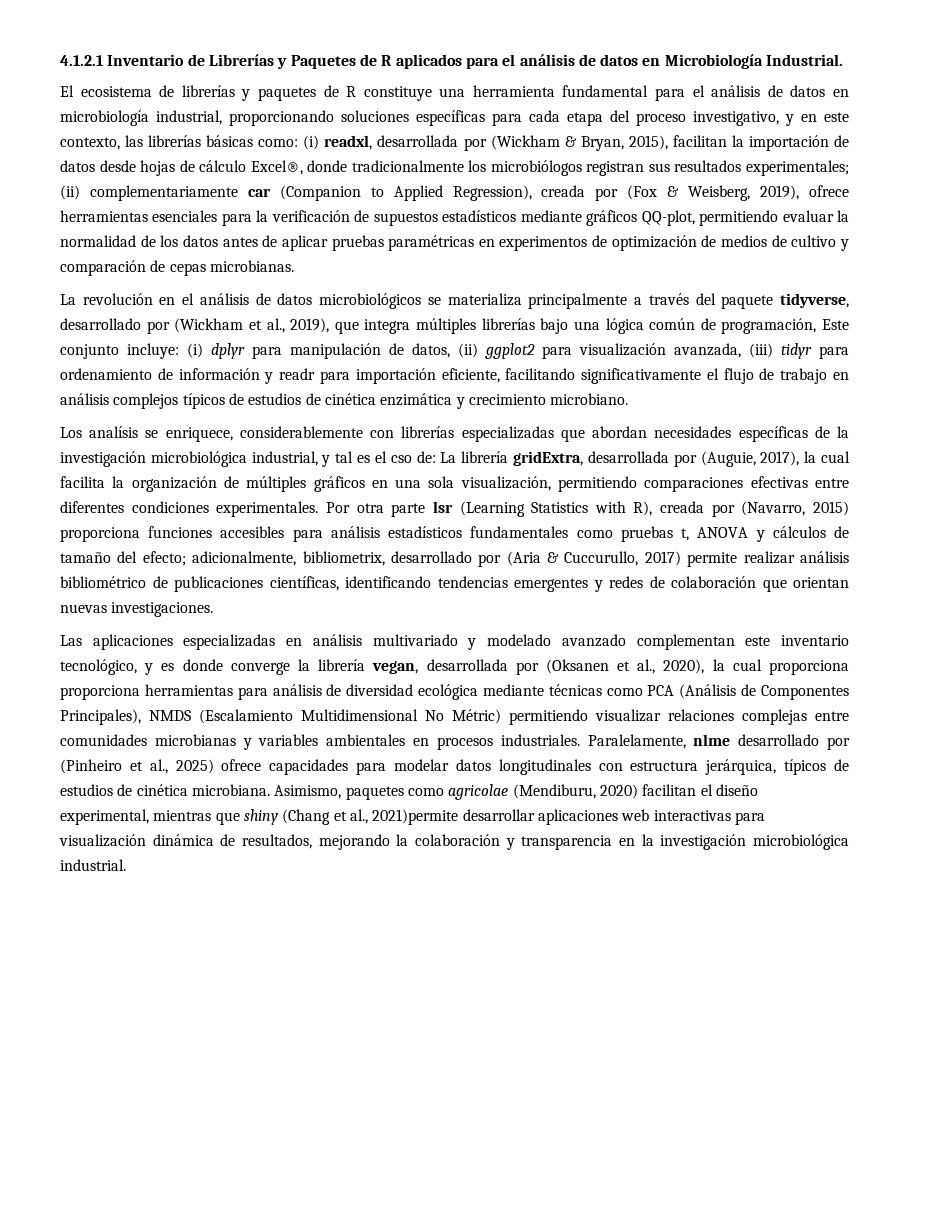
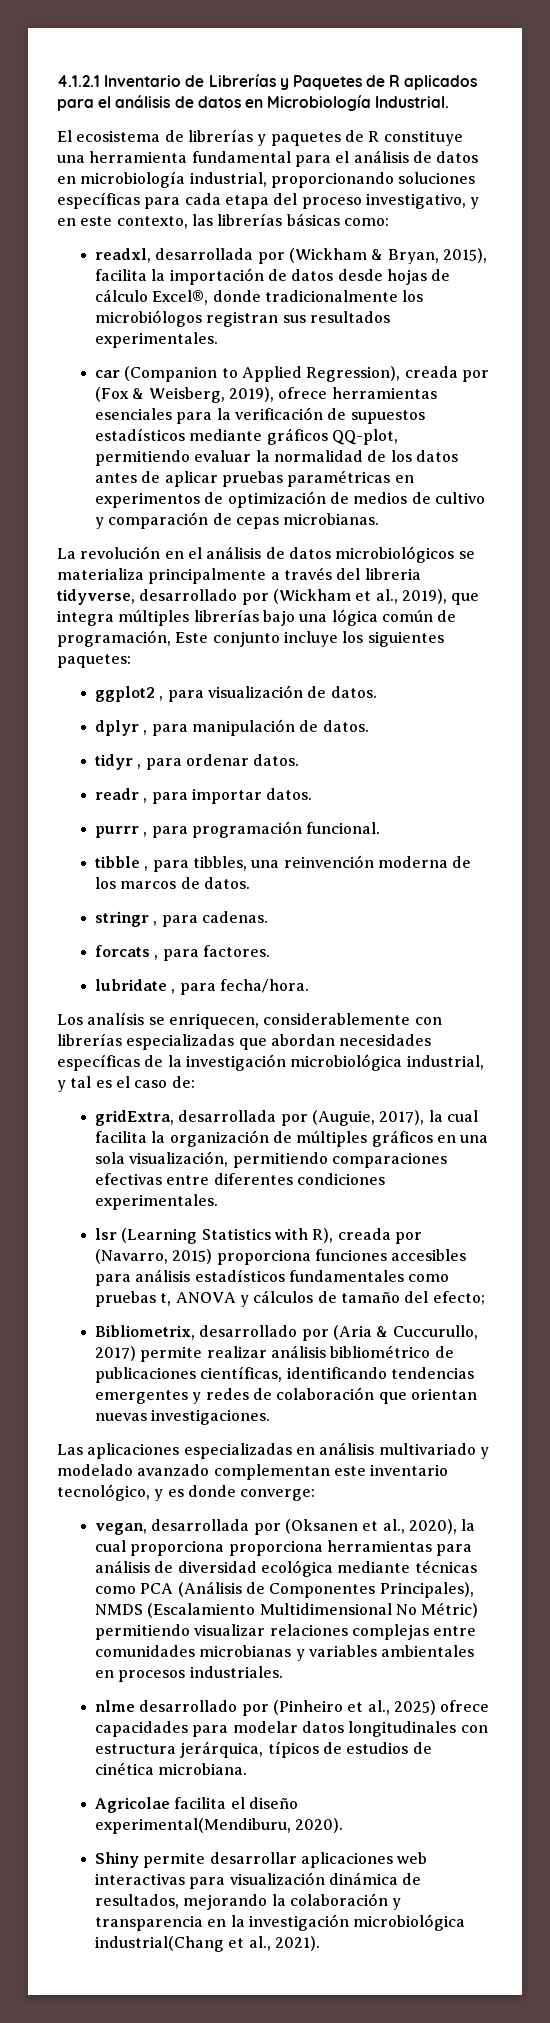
[303,135,320,150] (i) -> (389, 222) //
[672,135,727,147] facilitan -> [95,269,148,281] facilita
[746,160,850,176] [60,185,238,201] experimentales; (ii) complementariamente -> [95,332,219,348] experimentales. //
[721,295,774,309] paquete -> [364,568,421,580] libreria
[127,343,849,359] [60,368,850,384] [60,393,629,409] incluye: (i) dplyr para manipulación de datos, (ii) ggplot2 para visualización avanzada, (iii) tidyr para ordenamiento de información y readr para importación eficiente, facilitando significativamente el flujo de trabajo en análisis complejos típicos de estudios de cinética enzimática y crecimiento microbiano. -> [283,631,444,647] [57,654,131,668] [95,685,377,702] [95,719,369,736] [95,754,300,770] [95,788,313,804] [95,821,381,838] [95,855,472,872] [95,877,251,889] [95,911,269,927] [95,945,271,961] [95,979,310,995] incluye los siguientes paquetes: // ggplot2 , para visualización de datos. // dplyr , para manipulación de datos. // tidyr , para ordenar datos. // readr , para importar datos. // purrr , para programación funcional. // tibble , para tibbles, una reinvención moderna de los marcos de datos. // stringr , para cadenas. // forcats , para factores. // lubridate , para fecha/hora.
[165,427,233,442] enriquece, -> [168,1013,259,1029] enriquecen,
[390,455,412,463] cso -> [134,1080,168,1088] caso
[440,451,509,463] La librería -> (195, 1082) //
[325,502,426,517] Por otra parte -> (219, 1202) //
[192,551,385,566] adicionalmente, bibliometrix, -> [95,1325,196,1340] // Bibliometrix,
[230,659,366,675] converge la librería -> [240,1489,316,1501] converge: //
[587,734,686,749] Paralelamente, -> (283, 1672) //
[274,784,758,800] [60,809,459,825] Asimismo, paquetes como agricolae (Mendiburu, 2020) facilitan el diseño experimental, mientras que shiny (Chang et al., 2021)permite -> [95,1797,299,1813] [95,1818,344,1834] [95,1852,206,1868] // Agricolae facilita el diseño experimental(Mendiburu, 2020). // Shiny permite
[60,859,126,871] industrial. -> [95,1936,321,1952] industrial(Chang et al., 2021).

